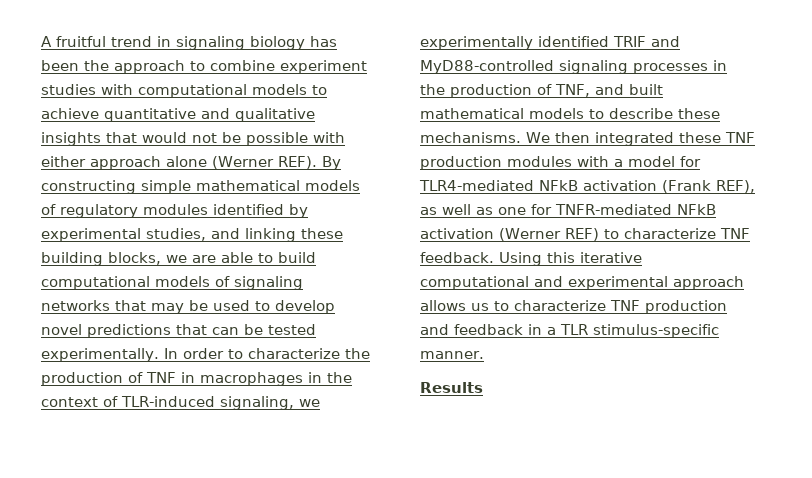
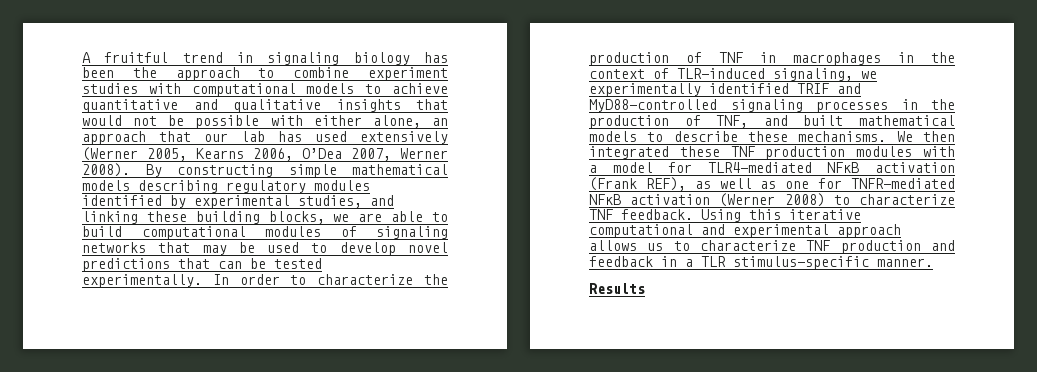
[90,156,317,170] approach alone (Werner REF). -> [372,115,448,128] [82,131,448,145] [82,147,448,161] [82,163,130,177] alone, an approach that our lab has used extensively (Werner 2005, Kearns 2006, O’Dea 2007, Werner 2008).
[41,204,56,215] of -> [138,180,218,193] describing
[155,276,210,287] models -> [265,226,321,237] modules
[539,180,578,191] NFkB -> [827,162,860,173] NFκB
[677,204,716,215] NFkB -> [589,194,621,205] NFκB
[564,228,599,241] REF) -> [784,193,825,207] 2008)

